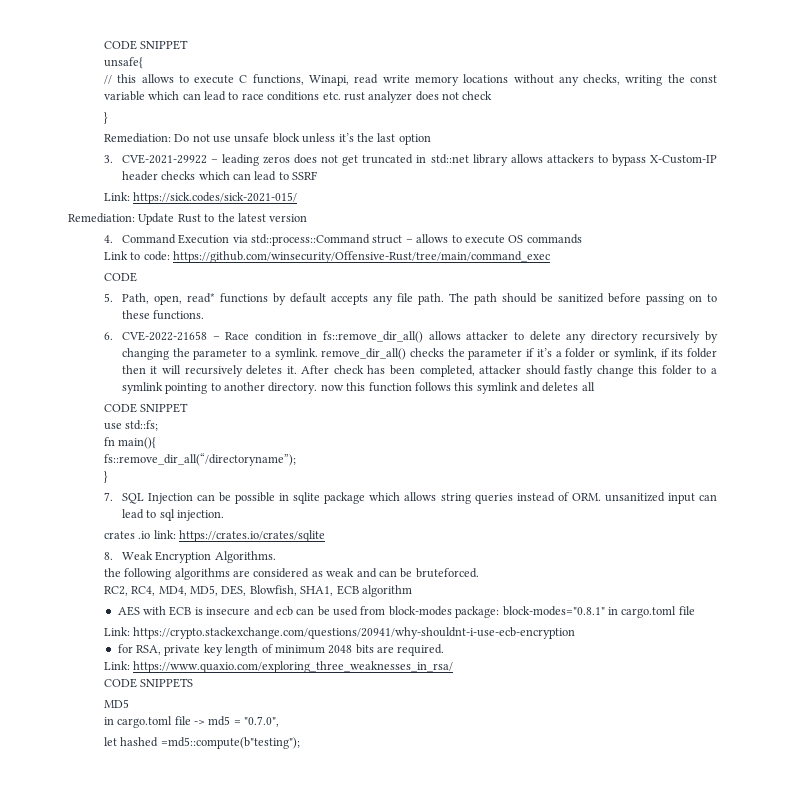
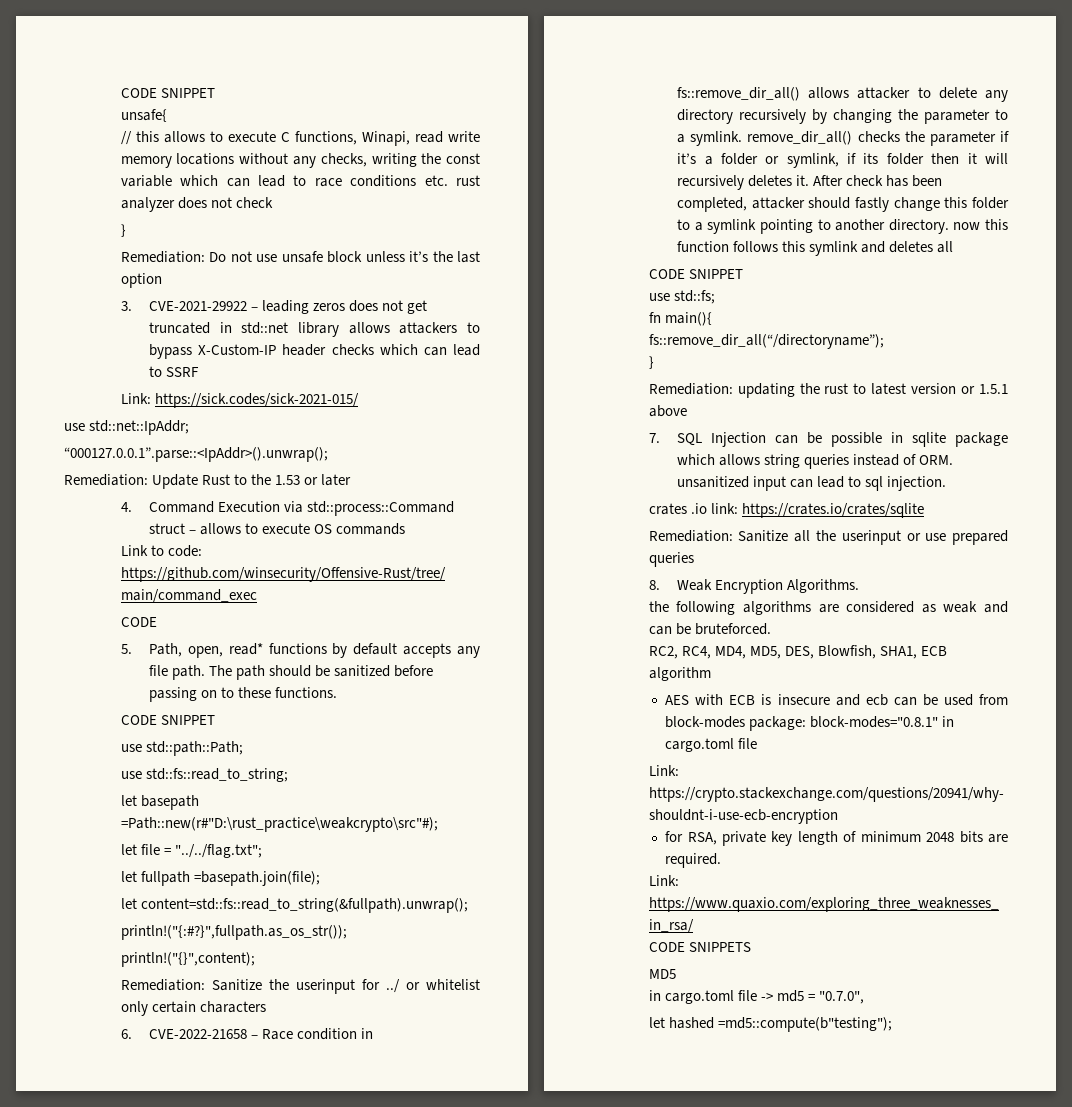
(298, 198) none -> [64,420,190,435] [64,447,328,462] // use std::net::IpAddr; // “000127.0.0.1”.parse::<IpAddr>().unwrap();
[237,213,308,222] latest version -> [275,474,352,486] 1.53 or later
(205, 315) none -> [120,715,215,725] [120,741,243,756] [120,768,288,782] [120,795,199,810] [120,817,438,832] [120,844,262,858] [120,871,320,886] [120,898,468,913] [120,925,347,940] [120,952,255,967] [120,979,480,994] [120,1001,266,1016] // CODE SNIPPET // use std::path::Path; // use std::fs::read_to_string; // let basepath =Path::new(r#"D:\rust_practice\weakcrypto\src"#); // let file = "../../flag.txt"; // let fullpath =basepath.join(file); // let content=std::fs::read_to_string(&fullpath).unwrap(); // println!("{:#?}",fullpath.as_os_str()); // println!("{}",content); // Remediation: Sanitize the userinput for ../ or whitelist only certain characters
(108, 477) none -> [648,383,1009,398] [648,405,687,417] // Remediation: updating the rust to latest version or 1.5.1 above
(326, 536) none -> [648,530,1008,545] [648,552,694,567] // Remediation: Sanitize all the userinput or use prepared queries

